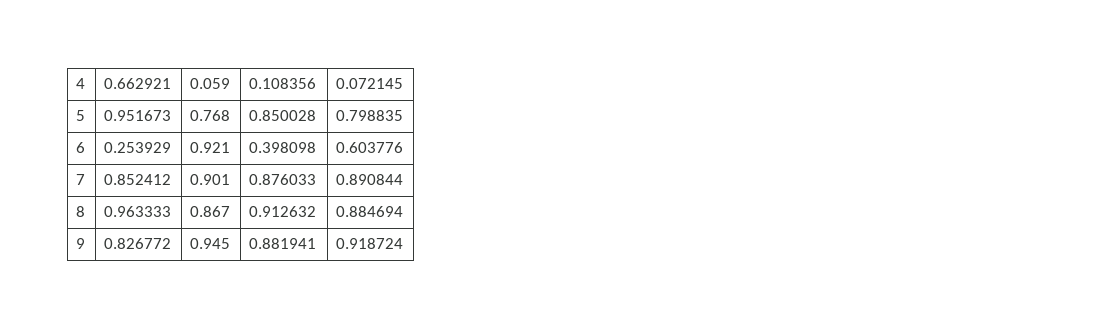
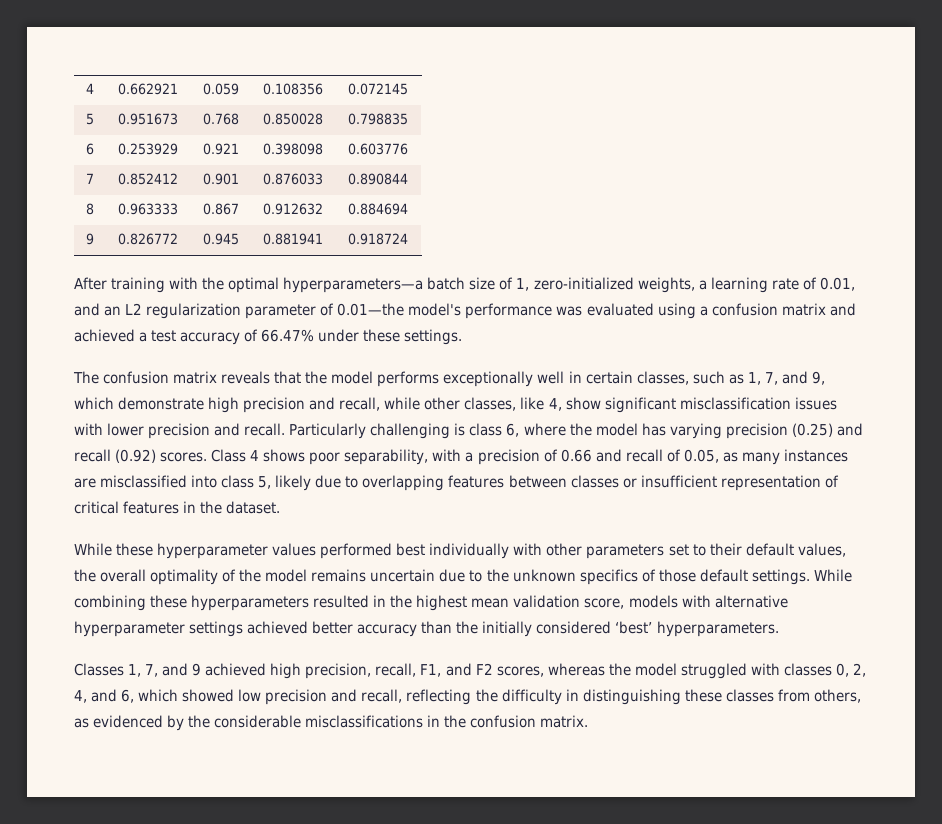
(404, 243) none -> [74,277,855,293] [74,303,856,319] [74,329,463,345] [73,371,825,387] [74,397,837,413] [74,423,863,439] [74,449,848,465] [74,475,839,491] [74,501,281,514] [74,543,846,559] [74,569,852,585] [74,595,788,611] [74,621,779,637] [74,663,866,679] [74,689,861,705] [74,715,589,731] // After training with the optimal hyperparameters—a batch size of 1, zero-initialized weights, a learning rate of 0.01, and an L2 regularization parameter of 0.01—the model's performance was evaluated using a confusion matrix and achieved a test accuracy of 66.47% under these settings. // The confusion matrix reveals that the model performs exceptionally well in certain classes, such as 1, 7, and 9, which demonstrate high precision and recall, while other classes, like 4, show significant misclassification issues with lower precision and recall. Particularly challenging is class 6, where the model has varying precision (0.25) and recall (0.92) scores. Class 4 shows poor separability, with a precision of 0.66 and recall of 0.05, as many instances are misclassified into class 5, likely due to overlapping features between classes or insufficient representation of critical features in the dataset. // While these hyperparameter values performed best individually with other parameters set to their default values, the overall optimality of the model remains uncertain due to the unknown specifics of those default settings. While combining these hyperparameters resulted in the highest mean validation score, models with alternative hyperparameter settings achieved better accuracy than the initially considered ‘best’ hyperparameters. // Classes 1, 7, and 9 achieved high precision, recall, F1, and F2 scores, whereas the model struggled with classes 0, 2, 4, and 6, which showed low precision and recall, reflecting the difficulty in distinguishing these classes from others, as evidenced by the considerable misclassifications in the confusion matrix.

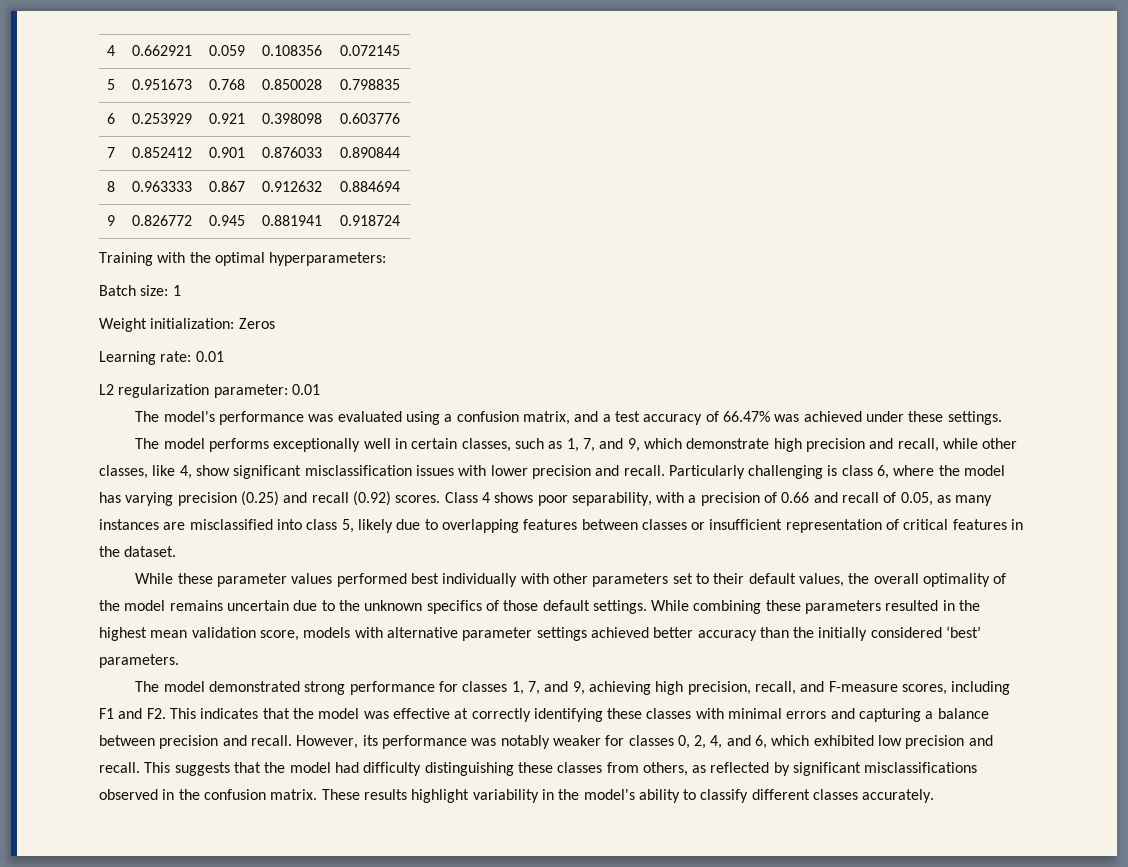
[74,277,166,293] After training -> [99,252,153,266] Training
[283,277,855,293] [74,303,405,319] hyperparameters—a batch size of 1, zero-initialized weights, a learning rate of 0.01, and an L2 regularization parameter of 0.01—the -> [269,252,387,266] [99,285,181,296] [99,318,275,332] [99,351,224,365] [99,384,320,398] [135,411,160,422] hyperparameters: // Batch size: 1 // Weight initialization: Zeros // Learning rate: 0.01 // L2 regularization parameter: 0.01 // The
[781,303,856,316] [74,329,135,342] matrix and achieved -> [523,411,599,425] matrix, and
(315, 335) none -> [774,411,862,422] was achieved
[103,371,328,384] confusion matrix reveals that the -> (160, 443) none
[157,543,269,559] hyperparameter -> [217,573,288,587] parameter
[191,595,310,611] hyperparameters -> [805,600,882,614] parameters
[74,621,185,637] hyperparameter -> [462,627,533,641] parameter
[656,621,779,637] [74,663,267,677] hyperparameters. // Classes 1, 7, and 9 achieved -> [99,654,179,668] [135,681,652,695] parameters. // The model demonstrated strong performance for classes 1, 7, and 9, achieving
[420,663,780,679] F1, and F2 scores, whereas the model struggled with -> [800,681,1011,695] [99,708,989,722] [99,735,625,749] and F-measure scores, including F1 and F2. This indicates that the model was effective at correctly identifying these classes with minimal errors and capturing a balance between precision and recall. However, its performance was notably weaker for
[182,689,235,702] showed -> [813,735,874,746] exhibited
[361,689,579,705] recall, reflecting the difficulty in -> [99,762,422,776] recall. This suggests that the model had difficulty
[93,715,589,731] evidenced by the considerable misclassifications in the confusion matrix. -> [710,762,978,776] [99,789,935,803] reflected by significant misclassifications observed in the confusion matrix. These results highlight variability in the model's ability to classify different classes accurately.

